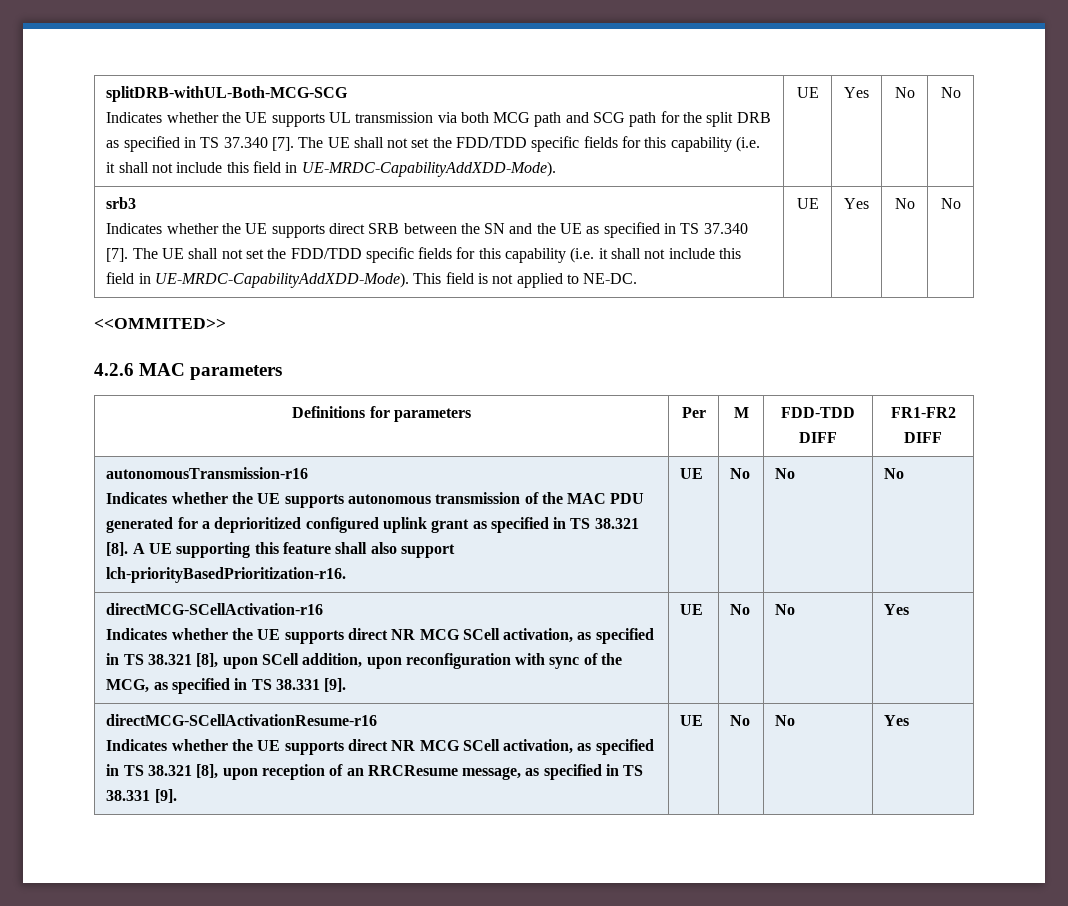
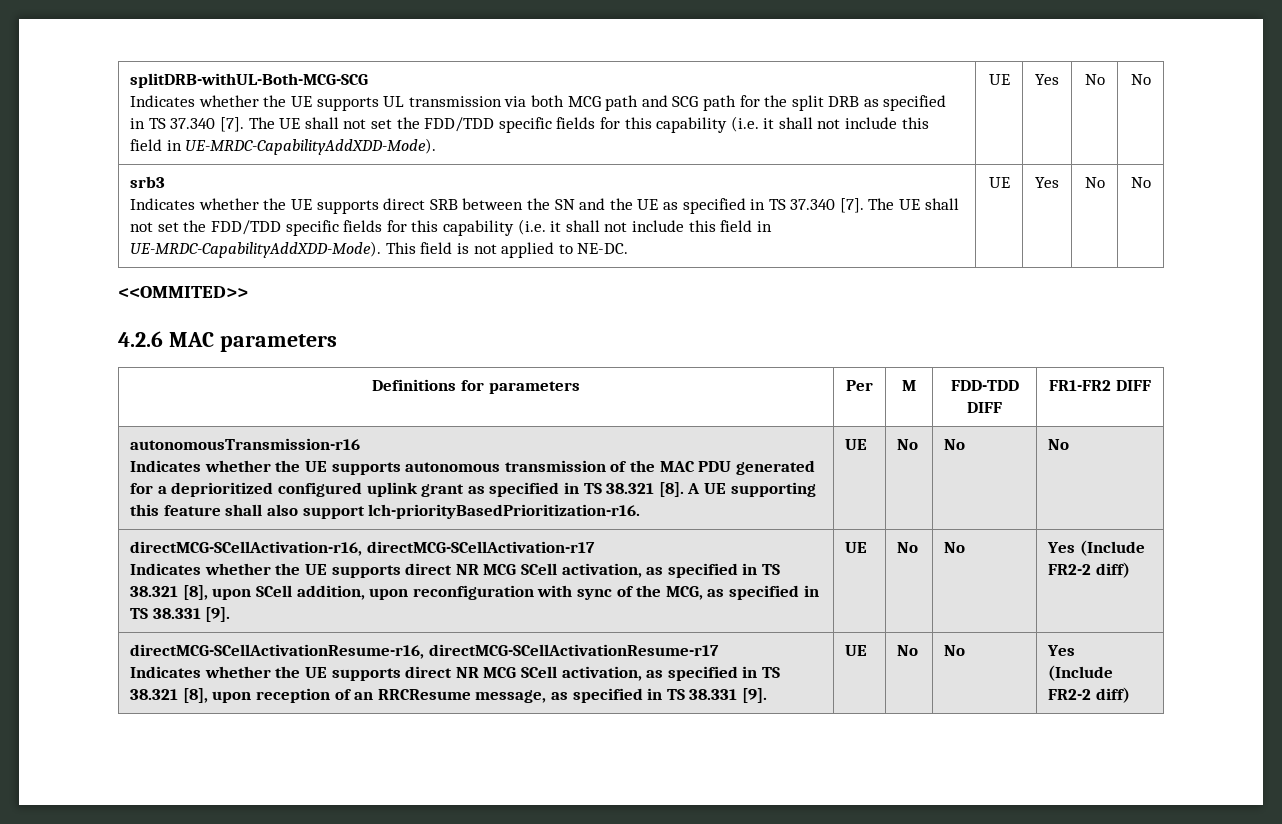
[106,603,324,615] directMCG-SCellActivation-r16 -> [130,541,595,556] directMCG-SCellActivation-r16, directMCG-SCellActivation-r17
[106,714,378,726] // directMCG-SCellActivationResume-r16 -> [1079,540,1145,556] [1048,562,1130,578] [130,644,719,659] (Include FR2-2 diff) // directMCG-SCellActivationResume-r16, directMCG-SCellActivationResume-r17
(910, 720) none -> [1048,665,1114,681] [1048,687,1130,703] // (Include FR2-2 diff)

